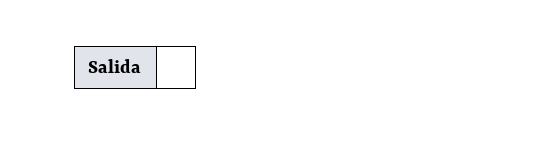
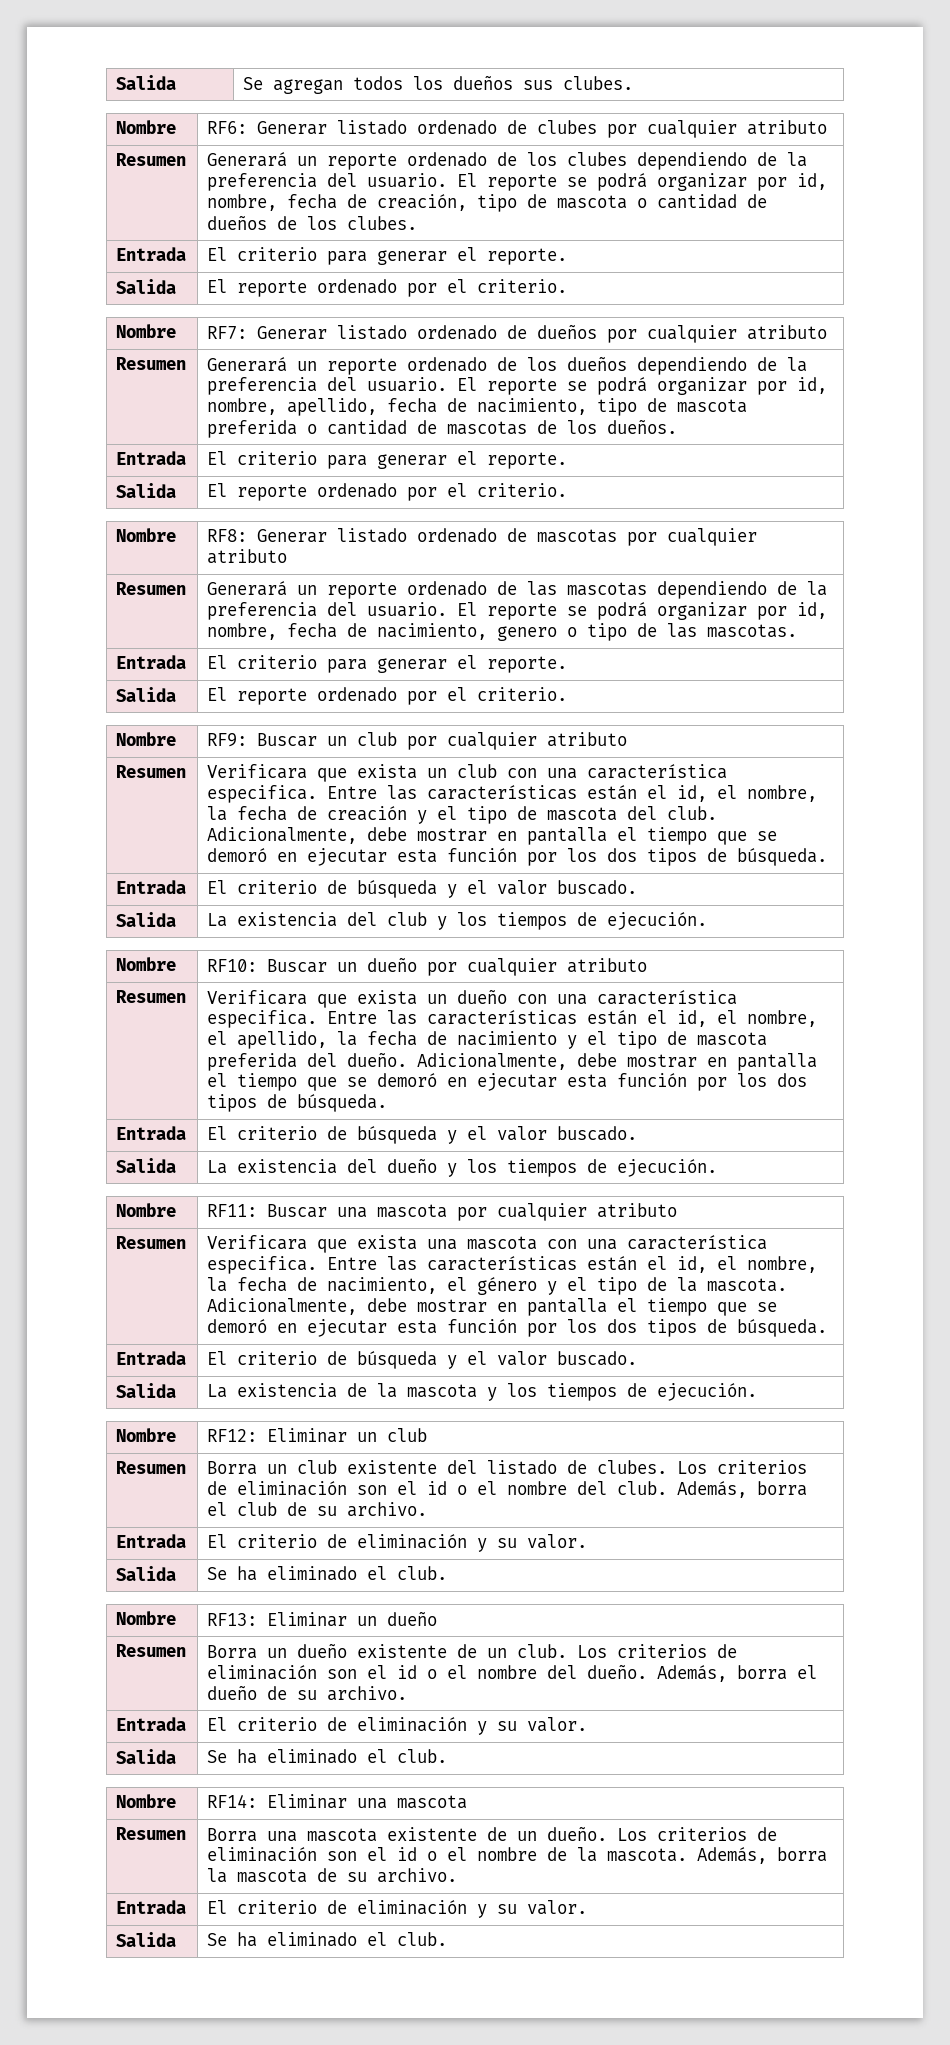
[88,59,142,73] Salida | -> [116,75,177,90] [243,75,634,94] [116,120,177,134] [207,120,828,138] [116,153,187,166] [207,152,808,170] [207,173,828,191] [207,194,768,212] [207,215,418,230] [116,247,187,261] [207,247,568,265] [116,279,177,294] [207,279,568,297] [116,324,177,338] [207,324,828,343] [116,357,187,370] [207,356,808,375] [207,377,828,395] [207,398,748,416] [207,419,678,438] [116,451,187,465] [207,451,568,469] [116,483,177,498] [207,483,568,501] [116,528,177,542] [207,528,758,546] [207,549,288,564] [116,582,187,595] [207,581,828,599] [207,602,828,620] [207,623,798,641] [116,655,187,669] [207,655,568,673] [116,687,177,702] [207,687,568,705] [116,732,177,746] [207,732,628,750] [116,765,187,778] [207,764,728,782] [207,785,818,803] [207,806,718,824] [207,827,778,845] [207,848,828,866] [116,880,187,894] [207,880,638,898] [116,912,177,927] [207,912,708,930] [116,957,177,971] [207,957,648,976] [116,990,187,1003] [207,989,738,1008] [207,1010,818,1028] [207,1031,768,1049] [207,1052,818,1071] [207,1073,808,1091] [207,1094,388,1112] [116,1126,187,1140] [207,1126,638,1144] [116,1158,177,1173] [207,1158,718,1177] [116,1203,177,1217] [207,1203,678,1221] [116,1236,187,1249] [207,1235,768,1253] [207,1256,818,1274] [207,1277,788,1295] [207,1298,778,1316] [207,1319,828,1337] [116,1351,187,1365] [207,1351,638,1369] [116,1383,177,1398] [207,1383,758,1401] [116,1428,177,1442] [207,1428,428,1443] [116,1461,187,1474] [207,1460,808,1475] [207,1481,808,1498] [207,1502,428,1517] [116,1534,187,1548] [207,1534,588,1552] [116,1566,177,1581] [207,1566,448,1581] [116,1611,177,1625] [207,1611,438,1627] [116,1644,187,1657] [207,1643,738,1659] [207,1664,818,1682] [207,1685,408,1701] [116,1717,187,1731] [207,1717,588,1735] [116,1749,177,1764] [207,1749,448,1764] [116,1794,177,1808] [207,1794,468,1809] [116,1827,187,1840] [207,1826,778,1842] [207,1847,828,1864] [207,1868,458,1883] [116,1900,187,1914] [207,1900,588,1918] [116,1932,177,1947] [207,1932,448,1947] Salida | Se agregan todos los dueños sus clubes. // Nombre | RF6: Generar listado ordenado de clubes por cualquier atributo // Resumen | Generará un reporte ordenado de los clubes dependiendo de la preferencia del usuario. El reporte se podrá organizar por id, nombre, fecha de creación, tipo de mascota o cantidad de dueños de los clubes. // Entrada | El criterio para generar el reporte. // Salida | El reporte ordenado por el criterio. // Nombre | RF7: Generar listado ordenado de dueños por cualquier atributo // Resumen | Generará un reporte ordenado de los dueños dependiendo de la preferencia del usuario. El reporte se podrá organizar por id, nombre, apellido, fecha de nacimiento, tipo de mascota preferida o cantidad de mascotas de los dueños. // Entrada | El criterio para generar el reporte. // Salida | El reporte ordenado por el criterio. // Nombre | RF8: Generar listado ordenado de mascotas por cualquier atributo // Resumen | Generará un reporte ordenado de las mascotas dependiendo de la preferencia del usuario. El reporte se podrá organizar por id, nombre, fecha de nacimiento, genero o tipo de las mascotas. // Entrada | El criterio para generar el reporte. // Salida | El reporte ordenado por el criterio. // Nombre | RF9: Buscar un club por cualquier atributo // Resumen | Verificara que exista un club con una característica especifica. Entre las características están el id, el nombre, la fecha de creación y el tipo de mascota del club. Adicionalmente, debe mostrar en pantalla el tiempo que se demoró en ejecutar esta función por los dos tipos de búsqueda. // Entrada | El criterio de búsqueda y el valor buscado. // Salida | La existencia del club y los tiempos de ejecución. // Nombre | RF10: Buscar un dueño por cualquier atributo // Resumen | Verificara que exista un dueño con una característica especifica. Entre las características están el id, el nombre, el apellido, la fecha de nacimiento y el tipo de mascota preferida del dueño. Adicionalmente, debe mostrar en pantalla el tiempo que se demoró en ejecutar esta función por los dos tipos de búsqueda. // Entrada | El criterio de búsqueda y el valor buscado. // Salida | La existencia del dueño y los tiempos de ejecución. // Nombre | RF11: Buscar una mascota por cualquier atributo // Resumen | Verificara que exista una mascota con una característica especifica. Entre las características están el id, el nombre, la fecha de nacimiento, el género y el tipo de la mascota. Adicionalmente, debe mostrar en pantalla el tiempo que se demoró en ejecutar esta función por los dos tipos de búsqueda. // Entrada | El criterio de búsqueda y el valor buscado. // Salida | La existencia de la mascota y los tiempos de ejecución. // Nombre | RF12: Eliminar un club // Resumen | Borra un club existente del listado de clubes. Los criterios de eliminación son el id o el nombre del club. Además, borra el club de su archivo. // Entrada | El criterio de eliminación y su valor. // Salida | Se ha eliminado el club. // Nombre | RF13: Eliminar un dueño // Resumen | Borra un dueño existente de un club. Los criterios de eliminación son el id o el nombre del dueño. Además, borra el dueño de su archivo. // Entrada | El criterio de eliminación y su valor. // Salida | Se ha eliminado el club. // Nombre | RF14: Eliminar una mascota // Resumen | Borra una mascota existente de un dueño. Los criterios de eliminación son el id o el nombre de la mascota. Además, borra la mascota de su archivo. // Entrada | El criterio de eliminación y su valor. // Salida | Se ha eliminado el club.

